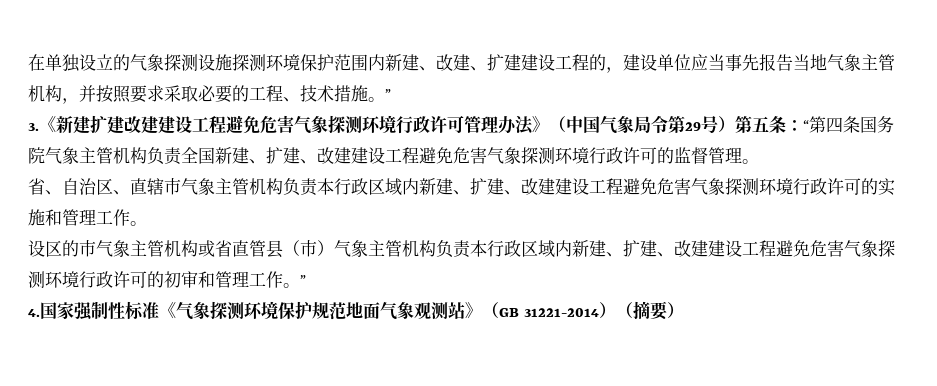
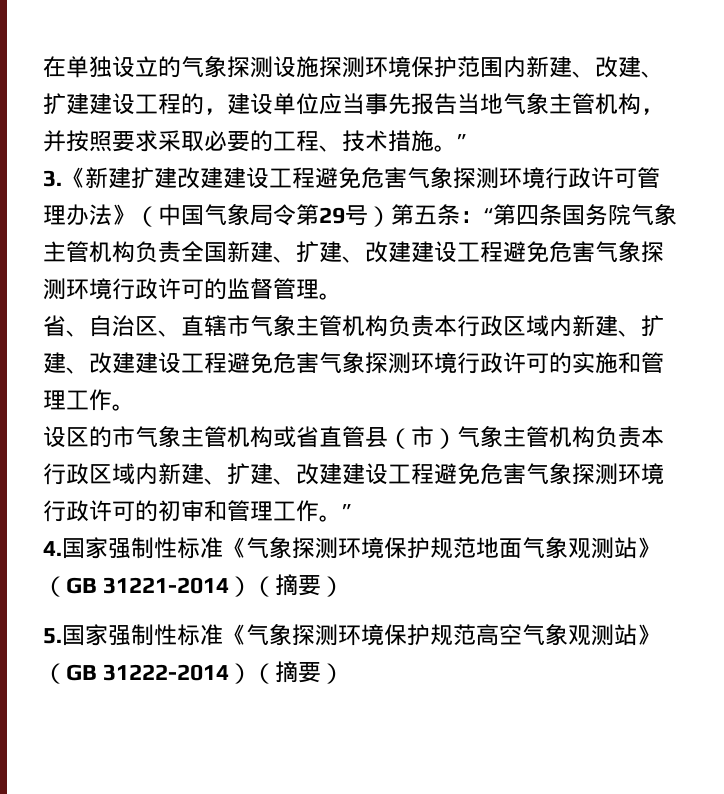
(684, 310) none -> [43,623,660,646] [43,661,345,684] // 5.国家强制性标准《气象探测环境保护规范高空气象观测站》（GB 31222-2014）（摘要）

